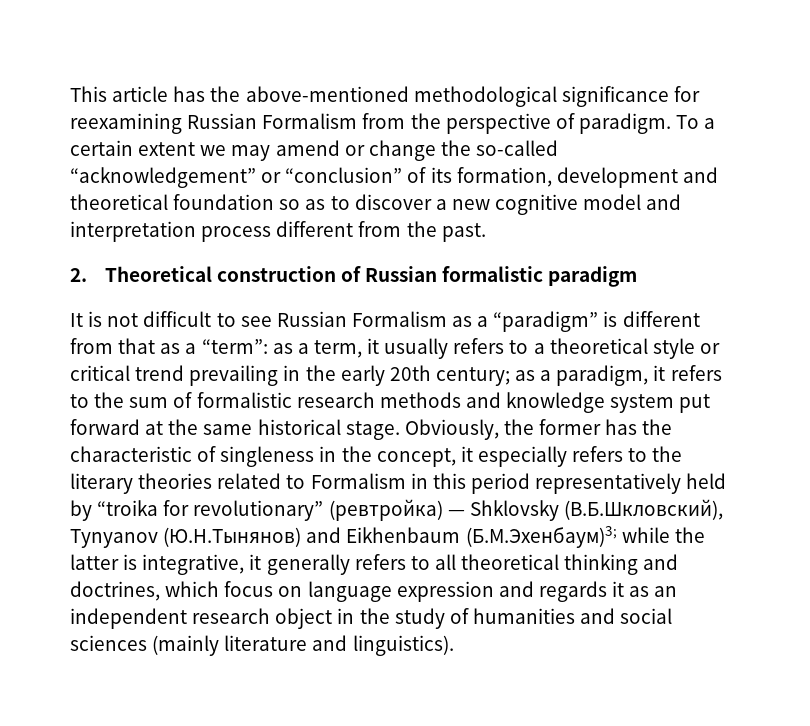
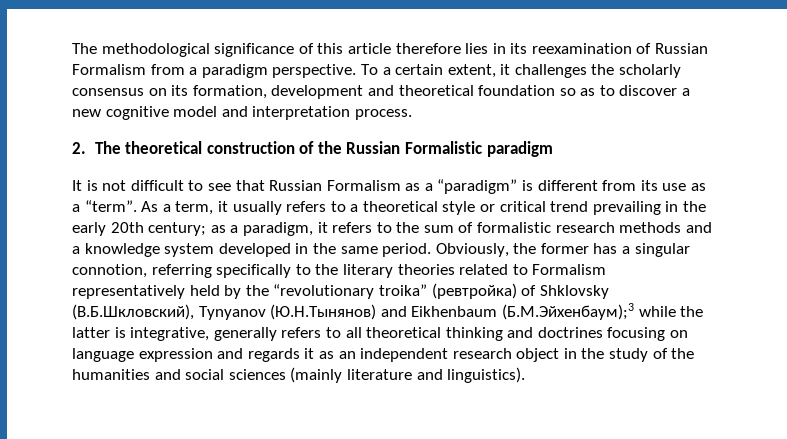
[70,86,700,107] [70,113,716,134] [70,140,559,161] [70,167,427,188] This article has the above-mentioned methodological significance for reexamining Russian Formalism from the perspective of paradigm. To a certain extent we may amend or change the so-called “acknowledgement” or “conclusion” of -> [72,43,709,57] [72,64,682,78] [72,88,167,96] The methodological significance of this article therefore lies in its reexamination of Russian Formalism from a paradigm perspective. To a certain extent, it challenges the scholarly consensus on
[201,221,486,242] [70,266,544,282] process different from the past. // 2. Theoretical construction of Russian formalistic -> [354,109,412,120] [72,141,483,154] process. // 2. The theoretical construction of the Russian Formalistic
(272, 321) none -> [235,180,265,191] that
[118,338,293,354] that as a “term”: as -> [640,180,707,191] [72,200,159,212] its use as a “term”. As
(501, 400) none -> [72,246,80,254] a
[679,394,711,413] [70,419,673,440] [70,446,624,467] put forward at the same historical stage. Obviously, the former has the characteristic of singleness in the concept, it especially refers -> [218,243,690,257] [72,264,292,278] developed in the same period. Obviously, the former has a singular connotion, referring specifically
[410,473,727,494] [70,499,465,521] in this period representatively held by “troika for revolutionary” (ревтройка) — -> [72,283,537,299] representatively held by the “revolutionary troika” (ревтройка) of
[465,526,617,548] (Б.М.Эхенбаум)3; -> [501,303,634,320] (Б.М.Эйхенбаум);3
[249,554,262,570] it -> (210, 334) none
[70,581,274,601] doctrines, which focus -> [537,327,666,341] doctrines focusing
(469, 616) none -> [671,348,695,359] the

